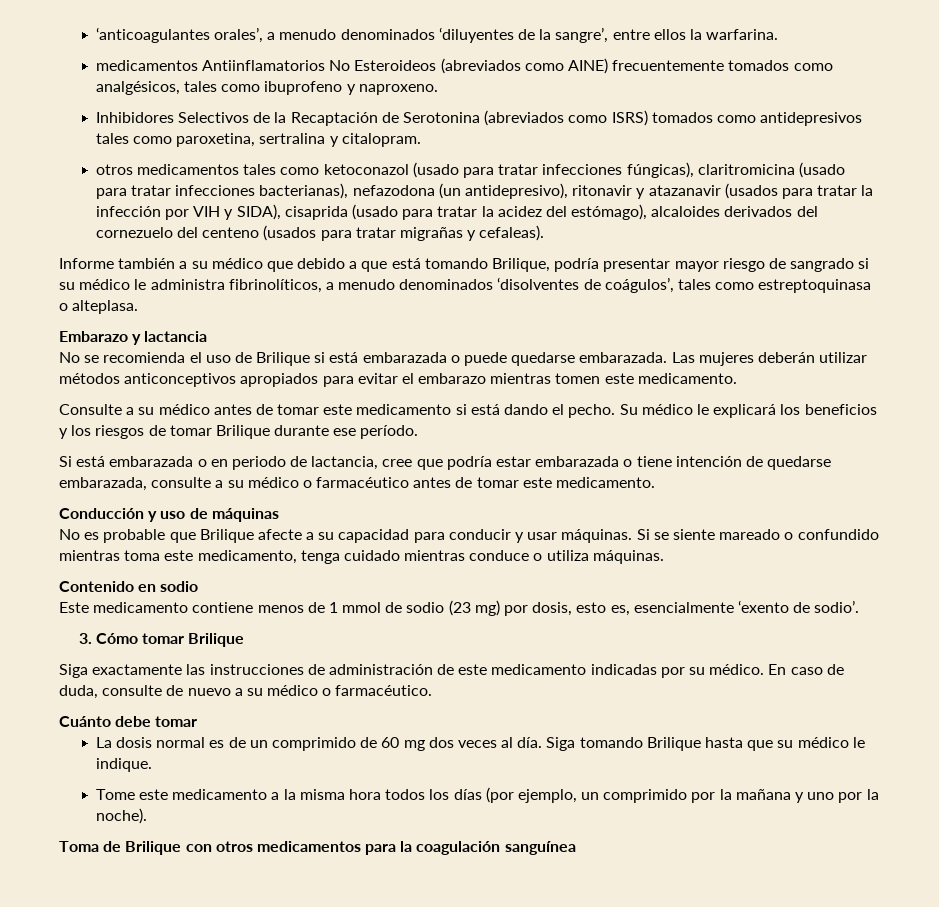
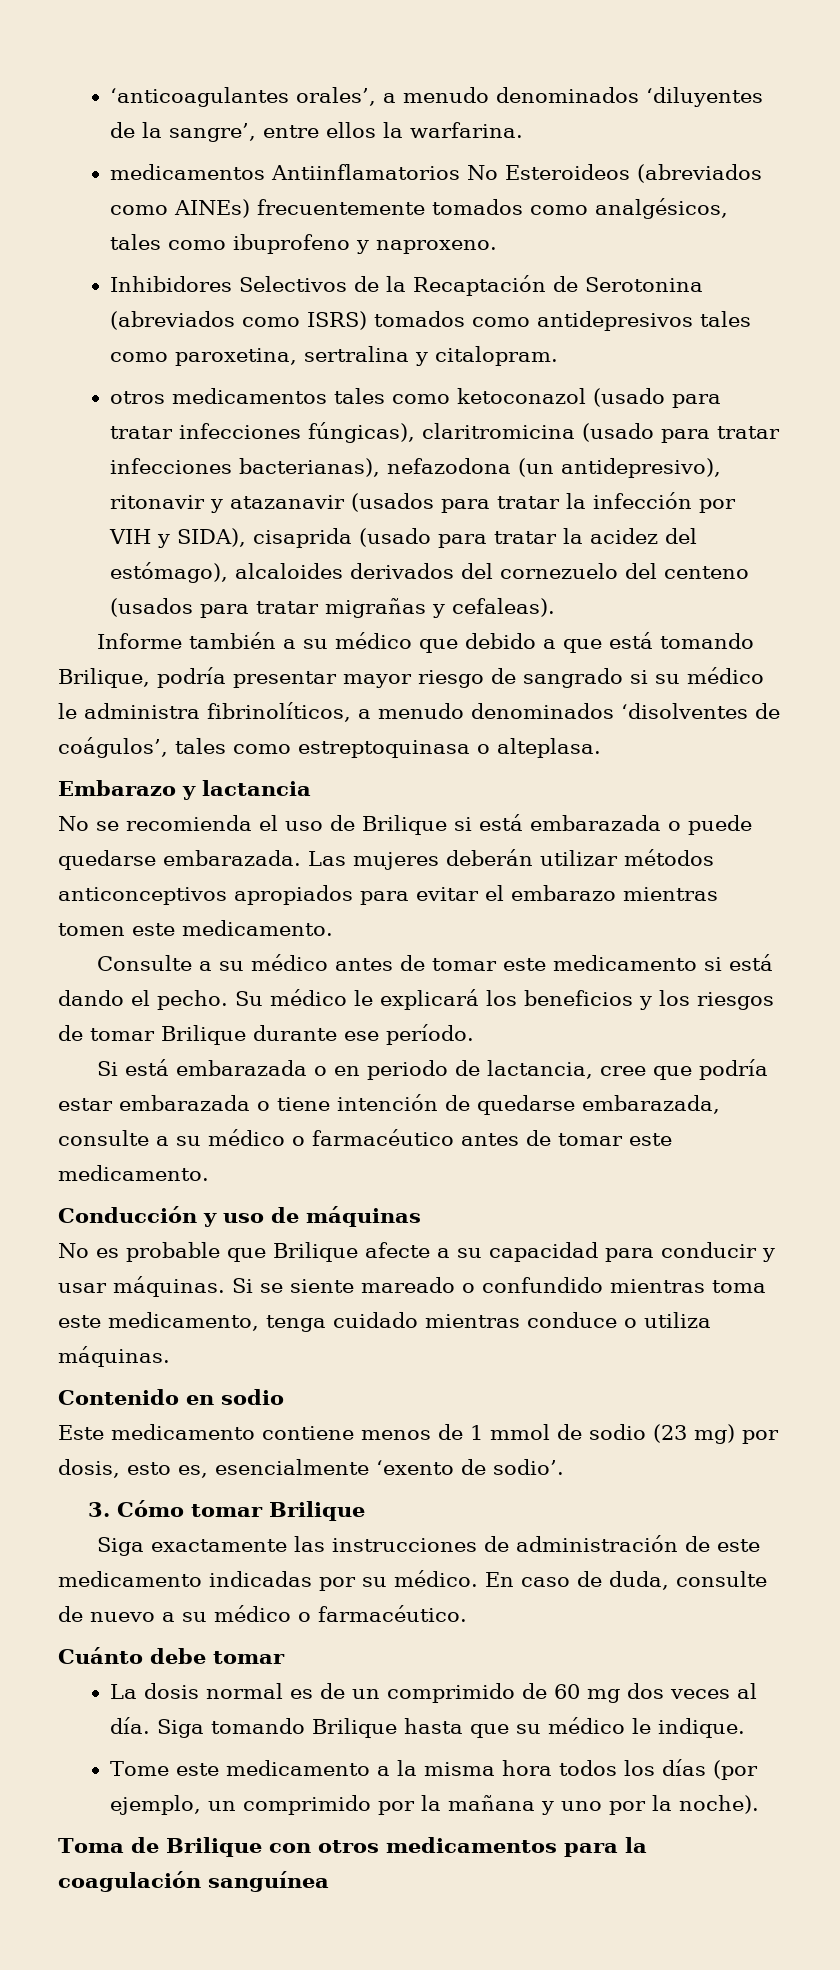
[567,58,608,74] AINE) -> [174,199,251,218] AINEs)

